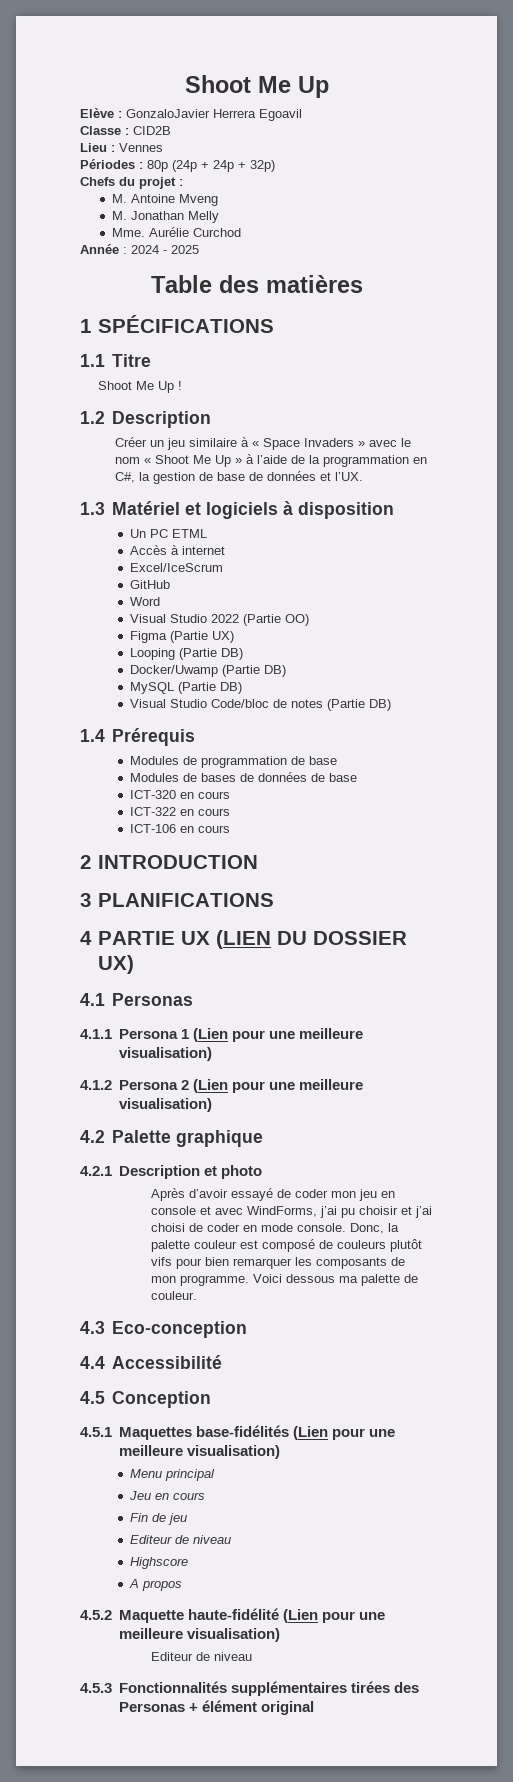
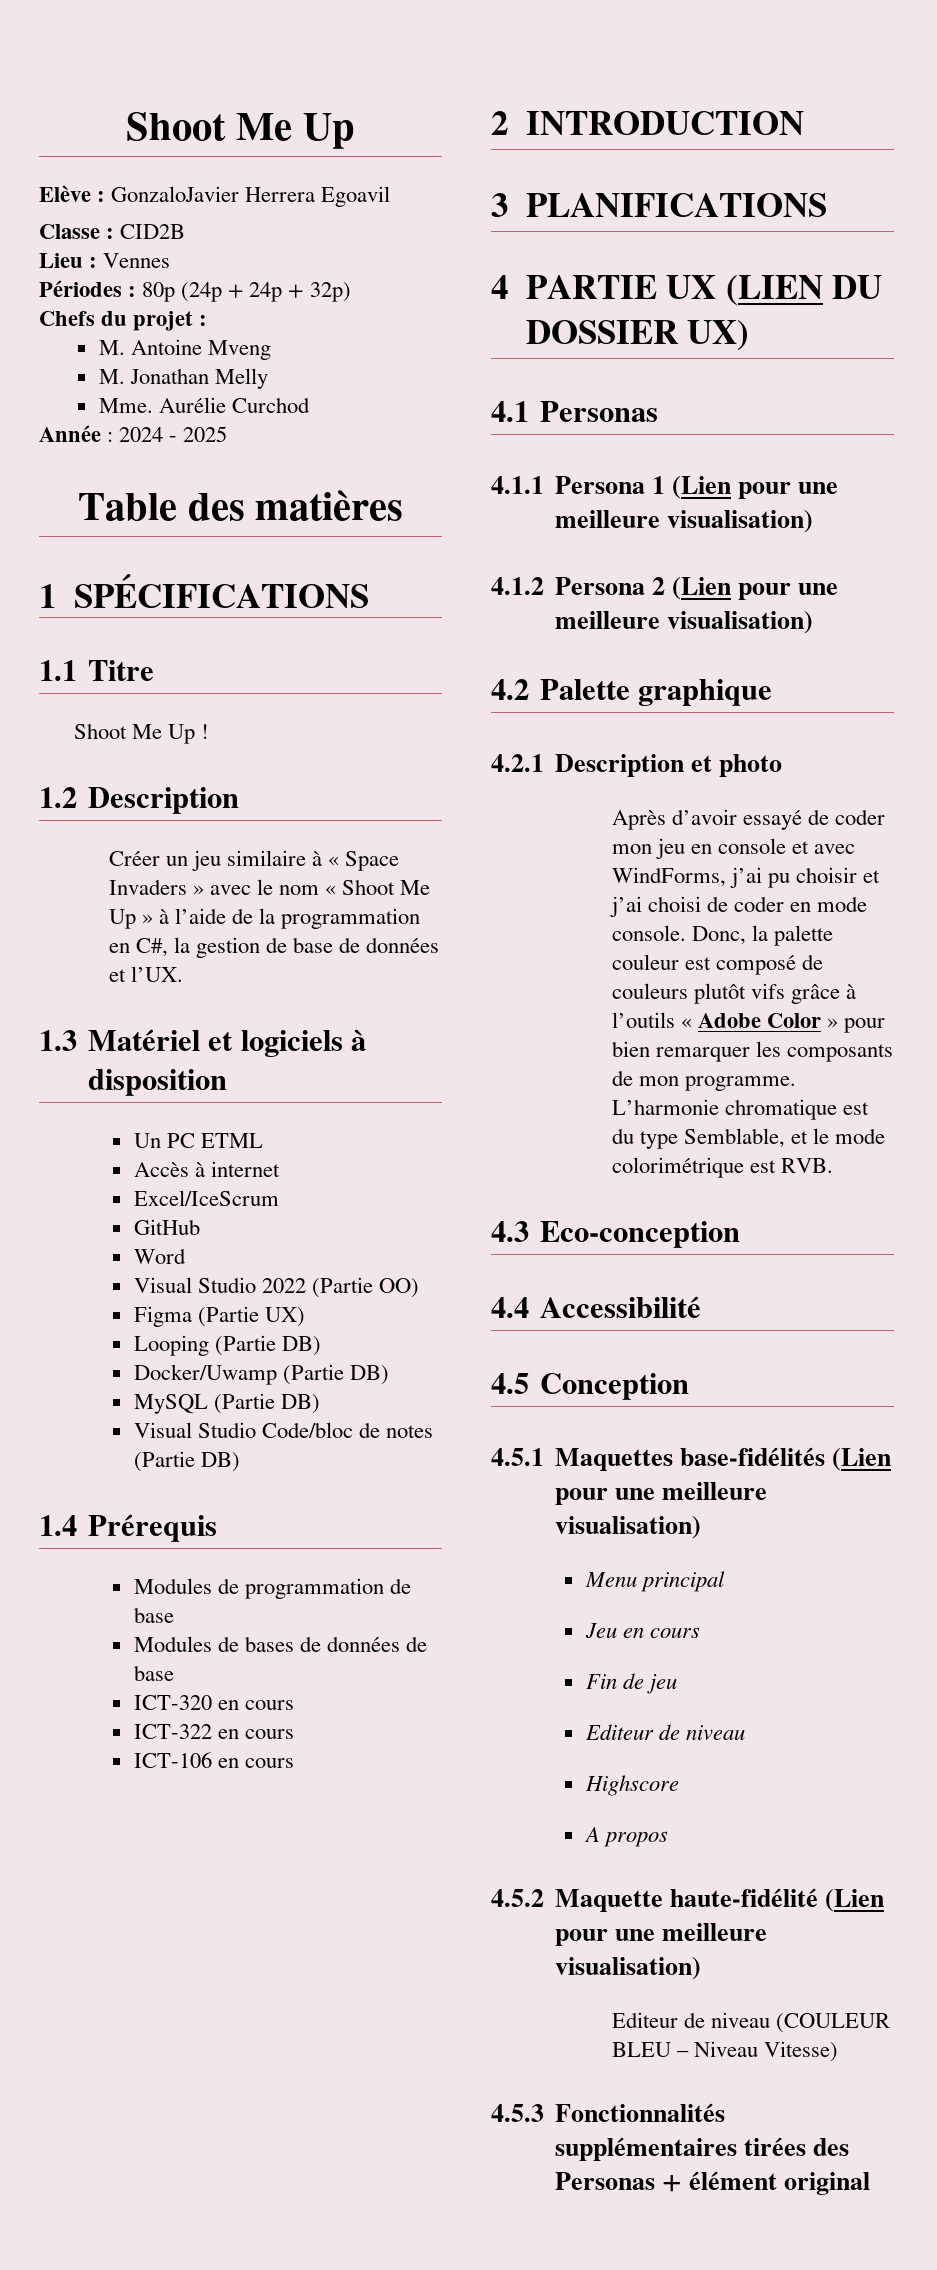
(172, 1261) none -> [791,984,857,1004] [611,1012,839,1028] grâce à l’outils « Adobe Color »
[252,1274,418,1286] [150,1291,197,1300] Voici dessous ma palette de couleur. -> [611,1099,870,1120] [611,1128,886,1149] [611,1157,834,1178] L’harmonie chromatique est du type Semblable, et le mode colorimétrique est RVB.
(252, 1656) none -> [776,2013,891,2033] [611,2041,839,2062] (COULEUR BLEU – Niveau Vitesse)

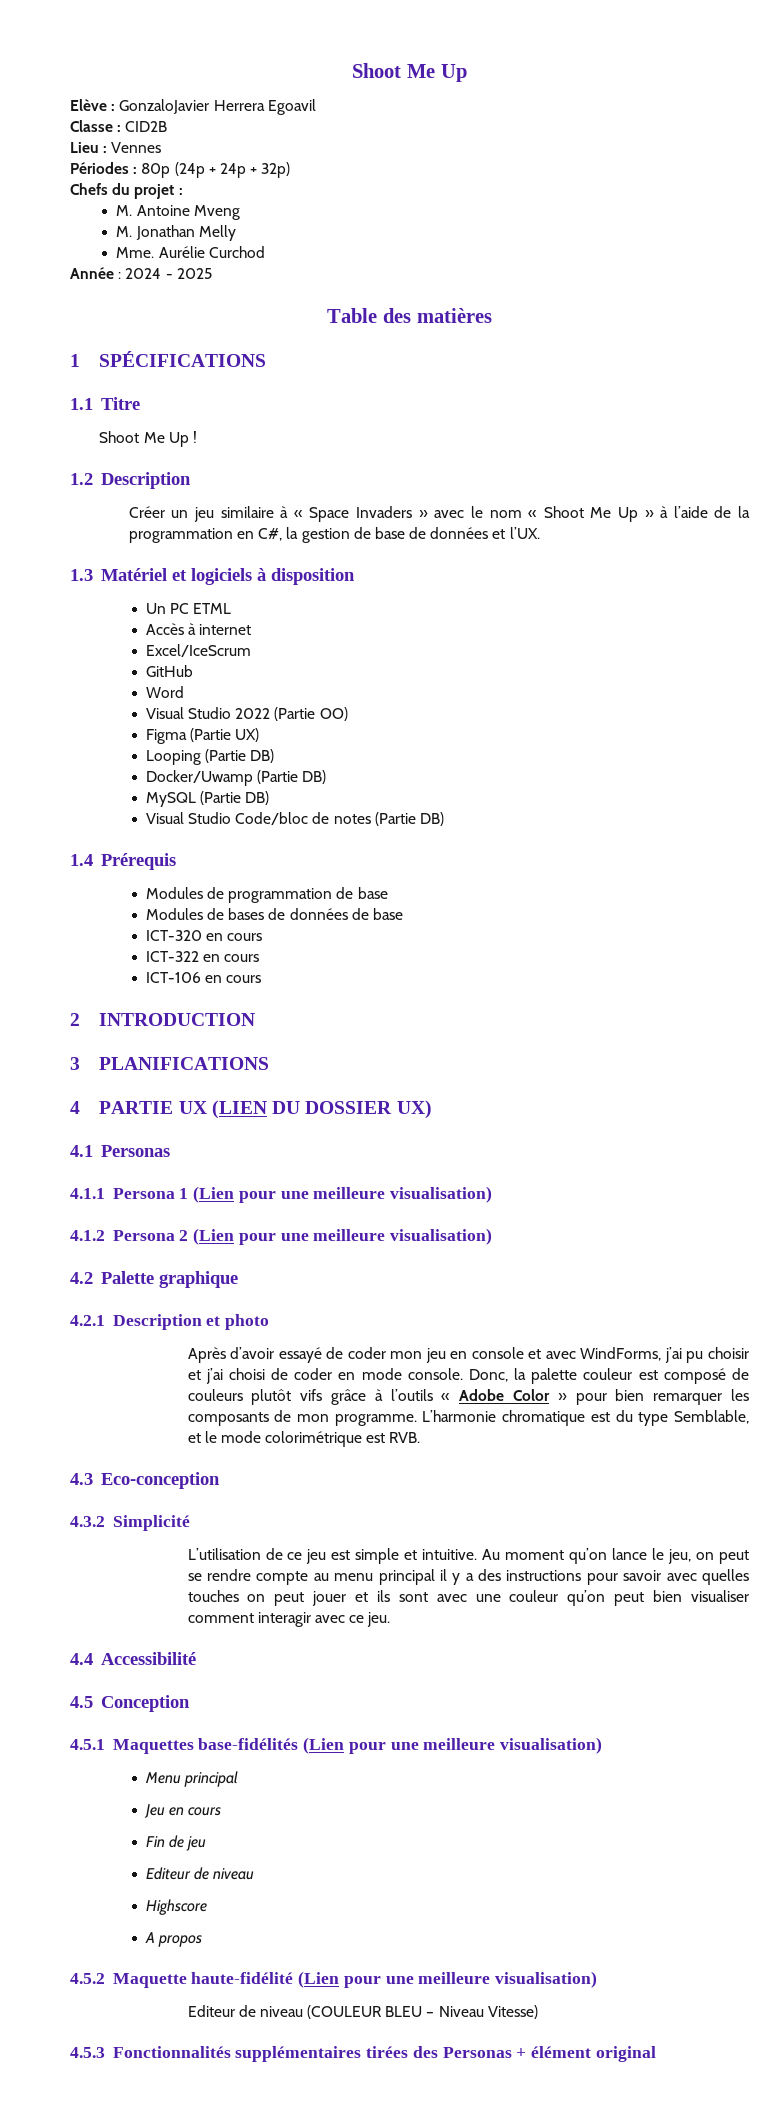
(741, 1234) none -> [70,1515,190,1531] [187,1548,749,1564] [187,1569,749,1585] [187,1590,750,1606] [187,1612,391,1627] // 4.3.2 Simplicité // L’utilisation de ce jeu est simple et intuitive. Au moment qu’on lance le jeu, on peut se rendre compte au menu principal il y a des instructions pour savoir avec quelles touches on peut jouer et ils sont avec une couleur qu’on peut bien visualiser comment interagir avec ce jeu.

